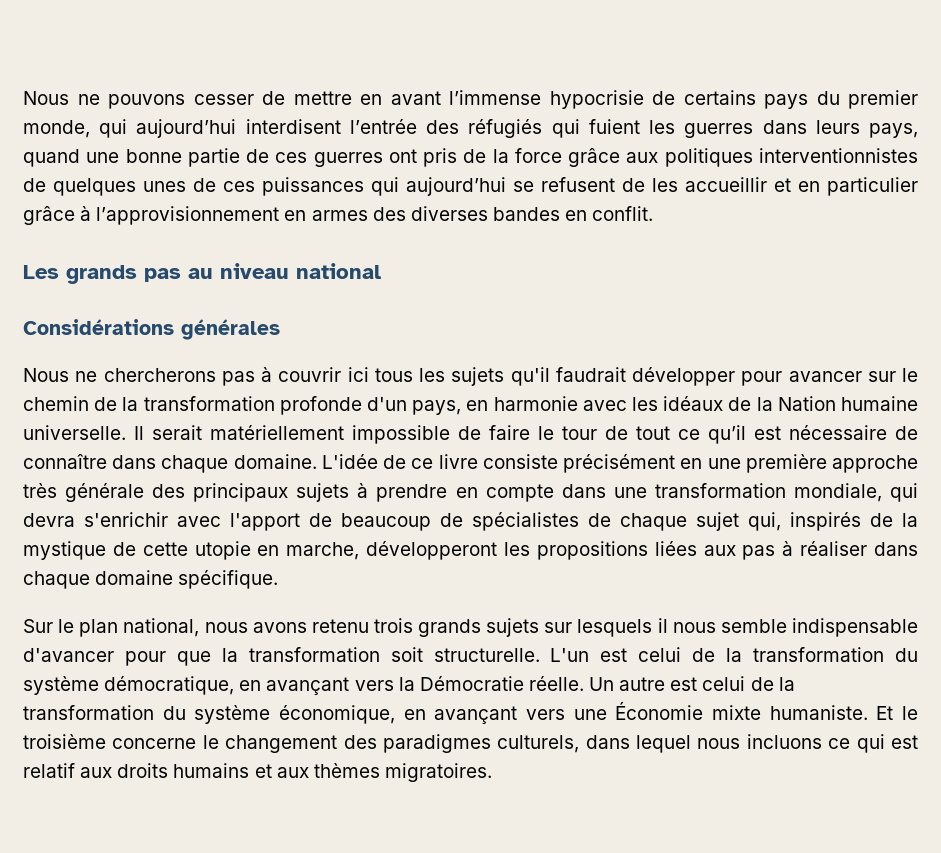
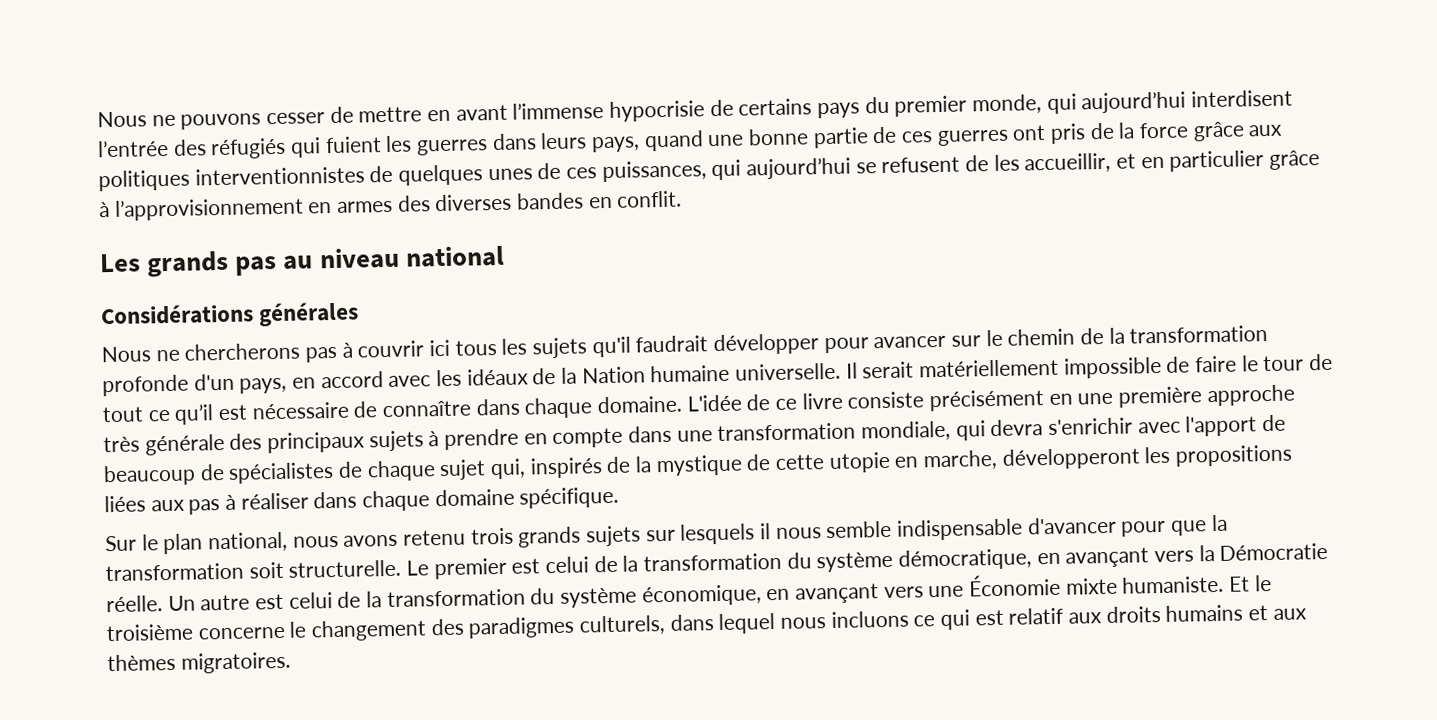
[262,177,364,196] puissances -> [601,160,707,183] puissances,
[685,177,767,192] accueillir -> [1024,152,1112,174] accueillir,
[493,396,578,411] harmonie -> [320,371,384,389] accord
[550,648,590,662] L'un -> [406,557,507,580] Le premier

